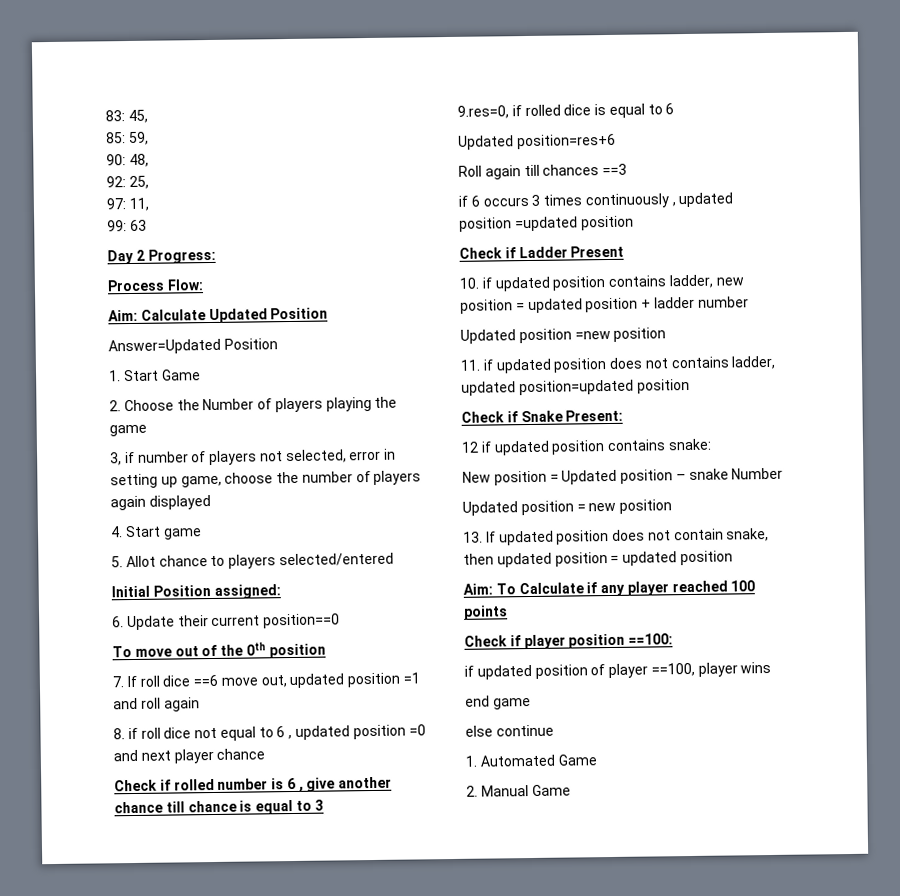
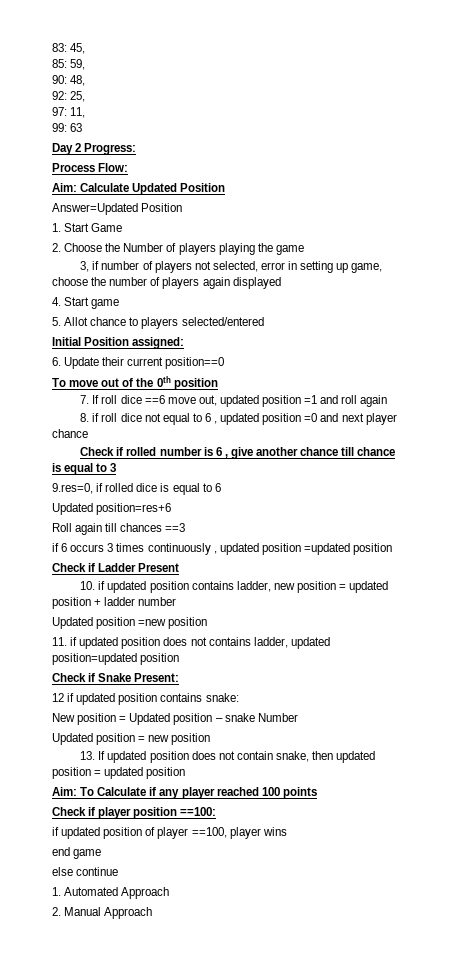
[557,754,597,766] Game -> [121,887,170,899] Approach
[531,784,571,797] Game -> [104,907,153,919] Approach

